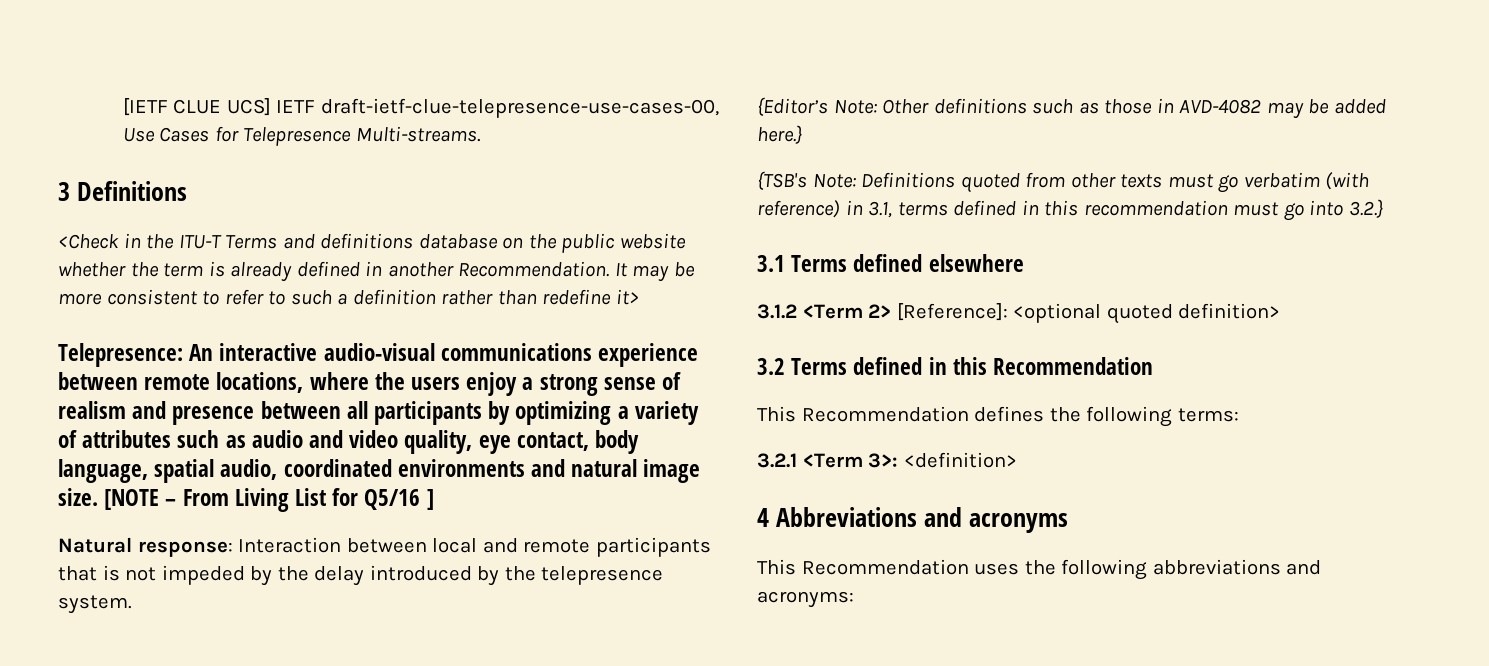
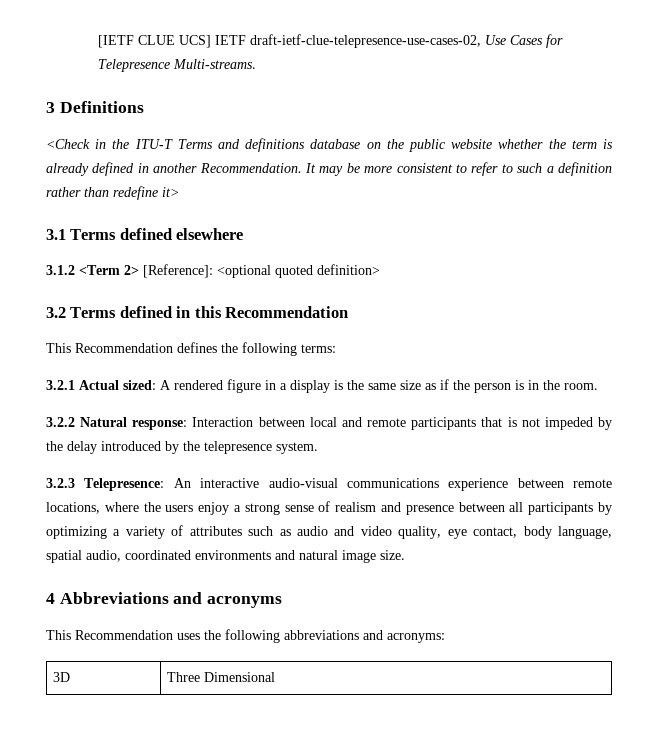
[320,98,719,118] draft-ietf-clue-telepresence-use-cases-00, -> [250,34,482,48] draft-ietf-clue-telepresence-use-cases-02,
(639, 297) none -> [46,228,244,240] [46,264,380,278] [46,306,349,318] [46,342,336,356] [46,379,598,393] [46,417,612,430] [46,441,318,454] [46,478,75,488] 3.1 Terms defined elsewhere // 3.1.2 <Term 2> [Reference]: <optional quoted definition> // 3.2 Terms defined in this Recommendation // This Recommendation defines the following terms: // 3.2.1 Actual sized: A rendered figure in a display is the same size as if the person is in the room. // 3.2.2 Natural response: Interaction between local and remote participants that is not impeded by the delay introduced by the telepresence system. // 3.2.3
[104,488,434,512] [58,537,711,557] [58,565,664,586] [58,595,132,614] [757,97,1386,119] [757,125,802,144] [757,171,1370,193] [757,199,1383,221] [757,254,1024,272] [757,303,1281,324] [757,357,1154,375] [757,406,1239,427] [757,452,1017,468] [NOTE – From Living List for Q5/16 ] // Natural response: Interaction between local and remote participants that is not impeded by the delay introduced by the telepresence system. // {Editor’s Note: Other definitions such as those in AVD-4082 may be added here.} // {TSB's Note: Definitions quoted from other texts must go verbatim (with reference) in 3.1, terms defined in this recommendation must go into 3.2.} // 3.1 Terms defined elsewhere // 3.1.2 <Term 2> [Reference]: <optional quoted definition> // 3.2 Terms defined in this Recommendation // This Recommendation defines the following terms: // 3.2.1 <Term 3>: <definition> -> (405, 555) none
(854, 599) none -> [52,672,70,682] [166,672,275,682] // 3D | Three Dimensional

